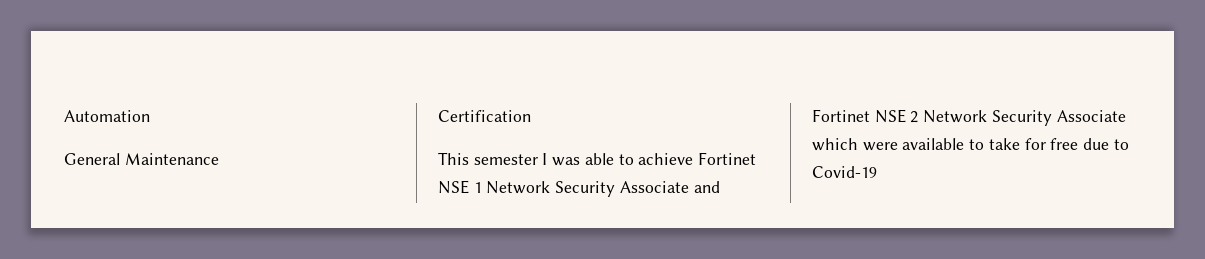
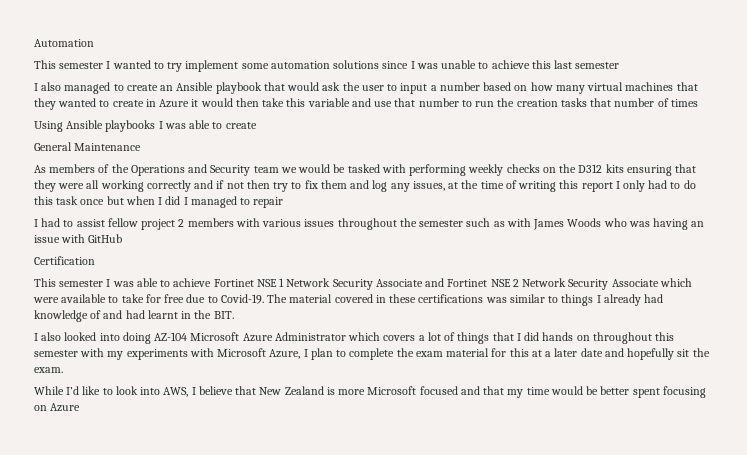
[64,153,219,165] General Maintenance -> [34,60,620,72] [34,82,698,94] [34,98,698,110] [34,120,257,132] [34,142,142,151] [34,164,697,176] [34,180,696,192] [34,196,284,208] [34,218,705,230] [34,234,123,243] This semester I wanted to try implement some automation solutions since I was unable to achieve this last semester // I also managed to create an Ansible playbook that would ask the user to input a number based on how many virtual machines that they wanted to create in Azure it would then take this variable and use that number to run the creation tasks that number of times // Using Ansible playbooks I was able to create // General Maintenance // As members of the Operations and Security team we would be tasked with performing weekly checks on the D312 kits ensuring that they were all working correctly and if not then try to fix them and log any issues, at the time of writing this report I only had to do this task once but when I did I managed to repair // I had to assist fellow project 2 members with various issues throughout the semester such as with James Woods who was having an issue with GitHub
[812,166,877,178] Covid-19 -> [220,294,664,306] [34,310,234,322] [34,332,675,344] [34,348,710,360] [34,367,63,373] [34,386,706,398] [34,403,81,412] Covid-19. The material covered in these certifications was similar to things I already had knowledge of and had learnt in the BIT. // I also looked into doing AZ-104 Microsoft Azure Administrator which covers a lot of things that I did hands on throughout this semester with my experiments with Microsoft Azure, I plan to complete the exam material for this at a later date and hopefully sit the exam. // While I’d like to look into AWS, I believe that New Zealand is more Microsoft focused and that my time would be better spent focusing on Azure

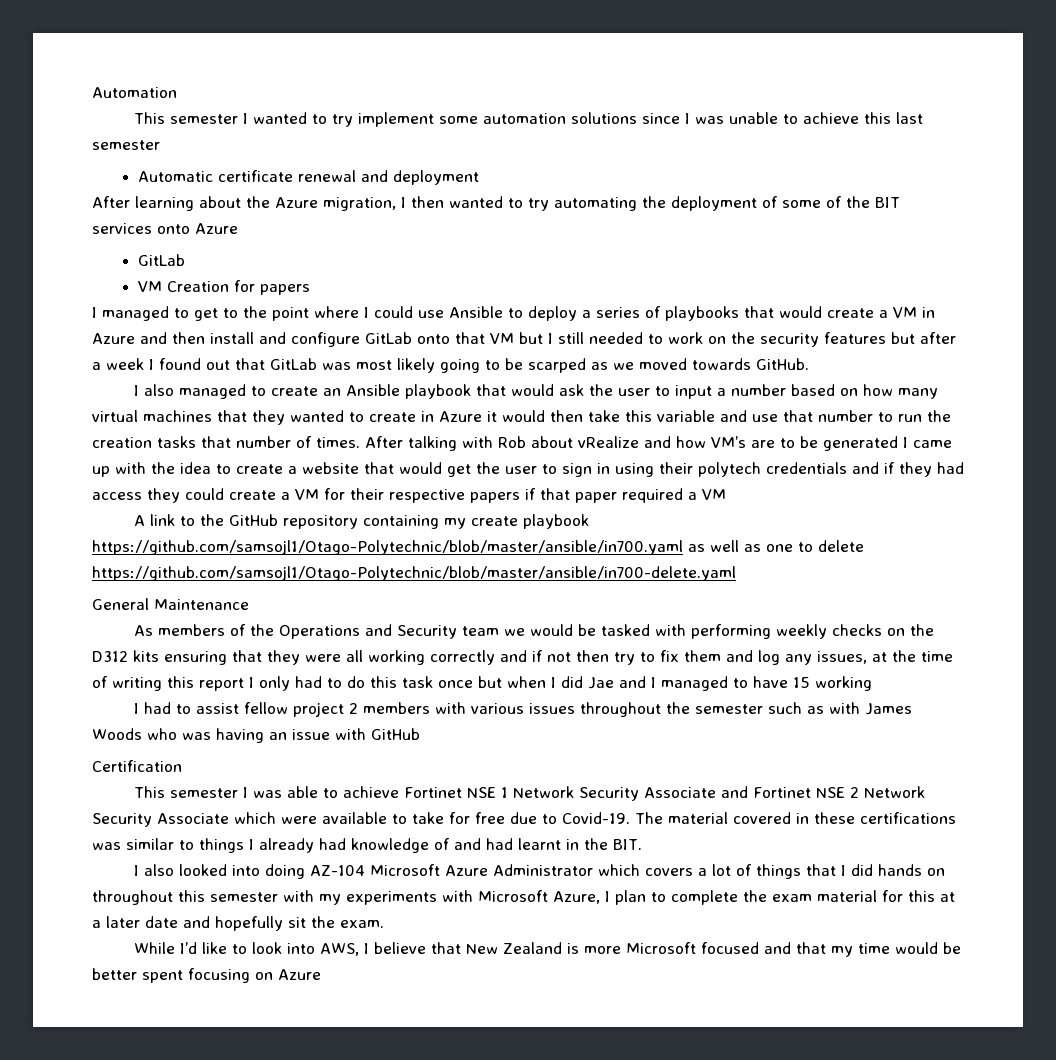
(620, 65) none -> [138,170,480,185] [92,196,900,211] [92,223,238,234] [138,254,186,266] [138,280,311,295] [92,306,935,321] [92,332,956,347] [92,358,809,373] // Automatic certificate renewal and deployment // After learning about the Azure migration, I then wanted to try automating the deployment of some of the BIT services onto Azure // GitLab // VM Creation for papers // I managed to get to the point where I could use Ansible to deploy a series of playbooks that would create a VM in Azure and then install and configure GitLab onto that VM but I still needed to work on the security features but after a week I found out that GitLab was most likely going to be scarped as we moved towards GitHub.
[670,99,698,107] [34,120,257,132] times // Using Ansible playbooks I was able to create -> [316,436,952,451] [92,462,964,477] [92,488,726,503] [133,514,589,529] [92,540,864,555] [92,566,736,581] times. After talking with Rob about vRealize and how VM’s are to be generated I came up with the idea to create a website that would get the user to sign in using their polytech credentials and if they had access they could create a VM for their respective papers if that paper required a VM // A link to the GitHub repository containing my create playbook https://github.com/samsojl1/Otago-Polytechnic/blob/master/ansible/in700.yaml as well as one to delete https://github.com/samsojl1/Otago-Polytechnic/blob/master/ansible/in700-delete.yaml
[183,196,284,208] I managed to repair -> [588,676,872,691] Jae and I managed to have 15 working

